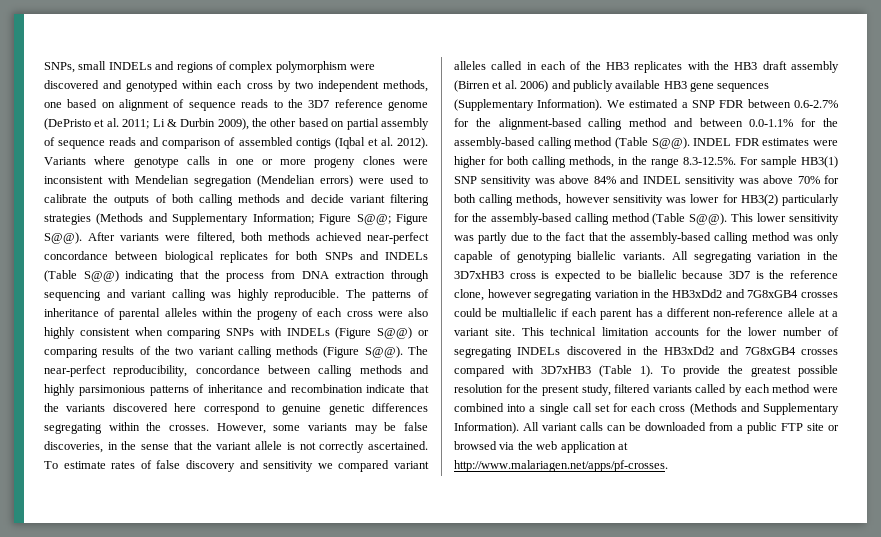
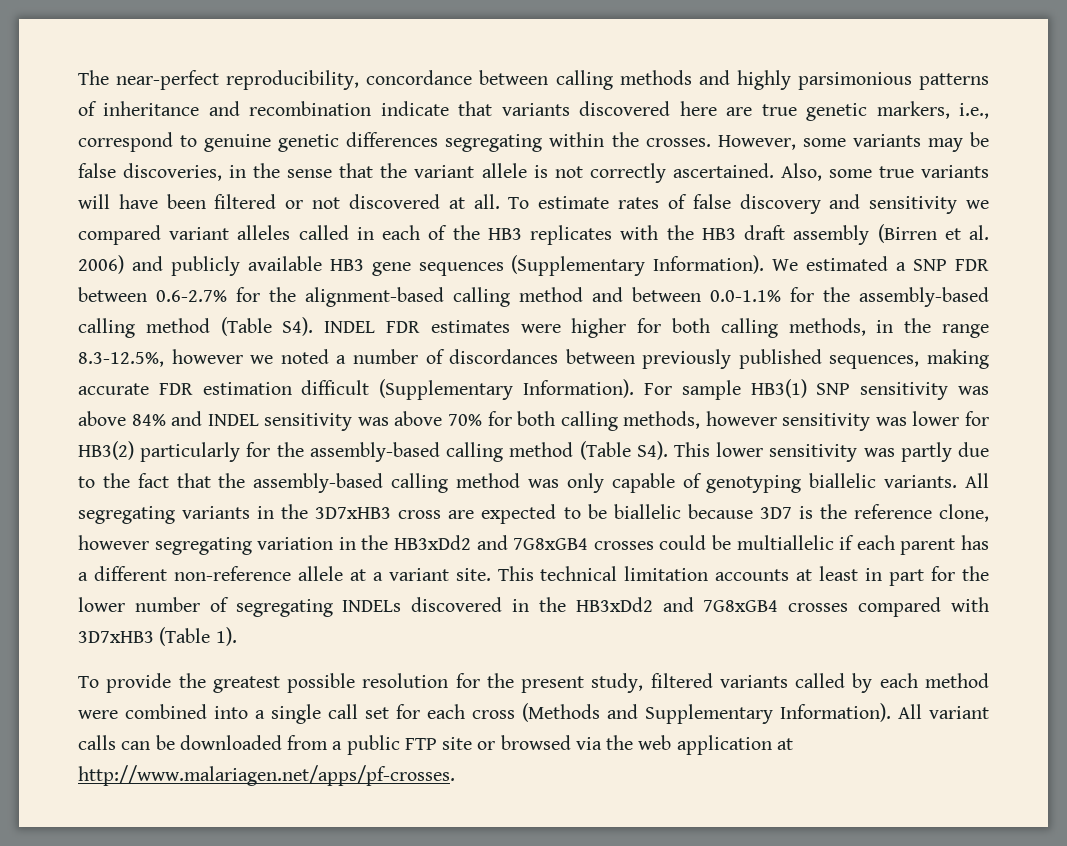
[44,61,375,73] [44,80,428,92] [44,99,429,111] [44,118,429,130] [44,137,428,149] [44,156,429,168] [44,175,428,187] [44,194,429,206] [44,213,428,225] [44,232,429,244] [44,251,428,263] [44,270,429,282] [44,289,429,301] [44,308,429,320] [44,327,429,339] [44,346,403,358] SNPs, small INDELs and regions of complex polymorphism were discovered and genotyped within each cross by two independent methods, one based on alignment of sequence reads to the 3D7 reference genome (DePristo et al. 2011; Li & Durbin 2009), the other based on partial assembly of sequence reads and comparison of assembled contigs (Iqbal et al. 2012). Variants where genotype calls in one or more progeny clones were inconsistent with Mendelian segregation (Mendelian errors) were used to calibrate the outputs of both calling methods and decide variant filtering strategies (Methods and Supplementary Information; Figure S@@; Figure S@@). After variants were filtered, both methods achieved near-perfect concordance between biological replicates for both SNPs and INDELs (Table S@@) indicating that the process from DNA extraction through sequencing and variant calling was highly reproducible. The patterns of inheritance of parental alleles within the progeny of each cross were also highly consistent when comparing SNPs with INDELs (Figure S@@) or comparing results of the two variant calling methods (Figure S@@). -> (78, 77) none
[44,403,59,412] the -> (493, 108) none
(197, 407) none -> [726,101,989,121] are true genetic markers, i.e.,
(428, 445) none -> [780,163,989,181] [78,194,500,209] Also, some true variants will have been filtered or not discovered at all.
[651,137,690,149] S@@). -> [282,317,314,336] S4).
[682,157,736,165] 8.3-12.5%. -> [78,349,989,369] [78,379,635,400] 8.3-12.5%, however we noted a number of discordances between previously published sequences, making accurate FDR estimation difficult (Supplementary Information).
[689,213,728,225] S@@). -> [636,441,668,460] S4).
[757,252,802,260] variation -> [182,506,251,519] variants
[541,271,550,279] is -> [448,510,475,519] are
(699, 332) none -> [796,566,925,586] at least in part
(653, 371) none -> (237, 636) //

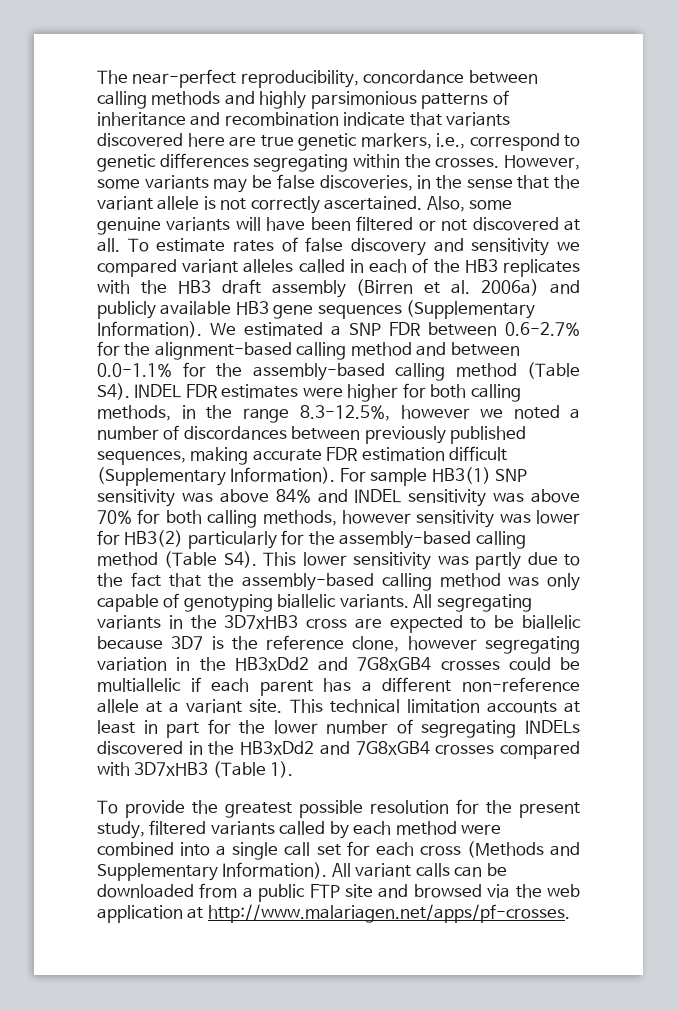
[204,134,272,152] genuine -> (580, 141) none
[878,166,914,178] true -> [97,217,161,235] genuine
[78,255,124,274] 2006) -> [481,279,540,296] 2006a)
[477,741,496,750] or -> [378,884,409,898] and

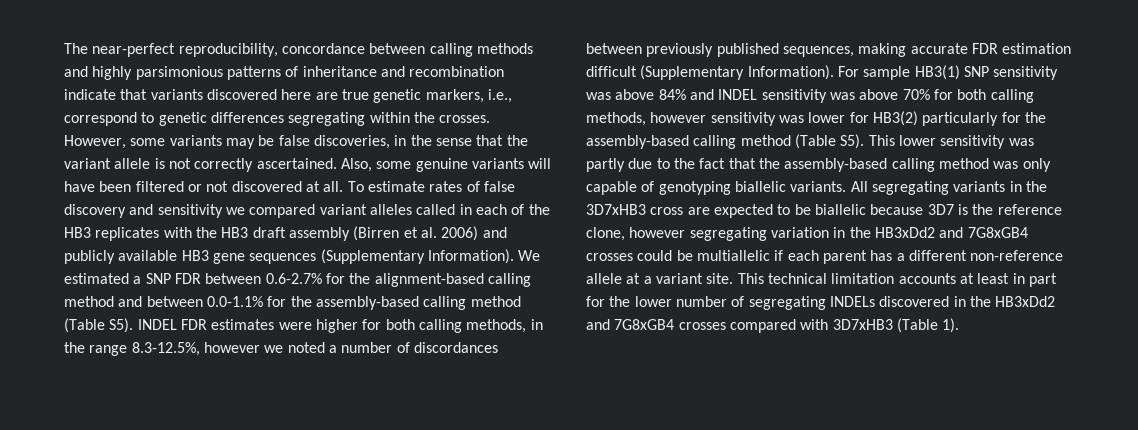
[481,279,540,296] 2006a) -> [441,226,479,241] 2006)
[97,383,130,400] S4). -> [109,318,134,333] S5).
[223,551,257,568] S4). -> [840,134,865,149] S5).
[97,799,580,818] [97,820,502,839] [97,841,581,860] [97,862,507,881] [97,883,581,902] [97,904,570,923] // To provide the greatest possible resolution for the present study, filtered variants called by each method were combined into a single call set for each cross (Methods and Supplementary Information). All variant calls can be downloaded from a public FTP site and browsed via the web application at http://www.malariagen.net/apps/pf-crosses. -> (960, 325) none

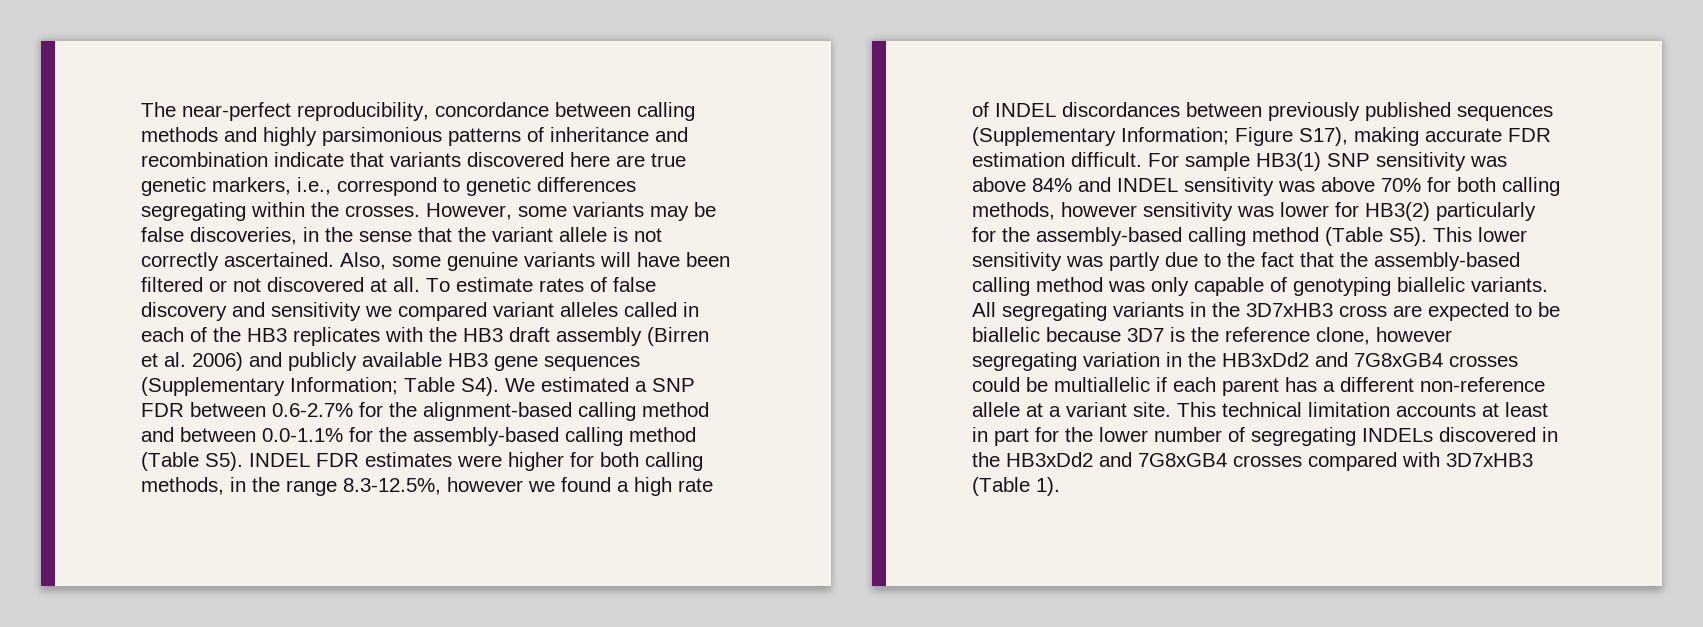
[427,249,514,264] Information). -> [290,377,499,396] Information; Table S4).
[287,342,498,353] [586,43,854,57] noted a number of discordances between previously published sequences, -> [561,477,713,496] [972,102,1553,121] [972,127,1348,146] found a high rate of INDEL discordances between previously published sequences (Supplementary Information; Figure S17),
[586,65,834,80] difficult (Supplementary Information). -> [1071,152,1142,167] difficult.

